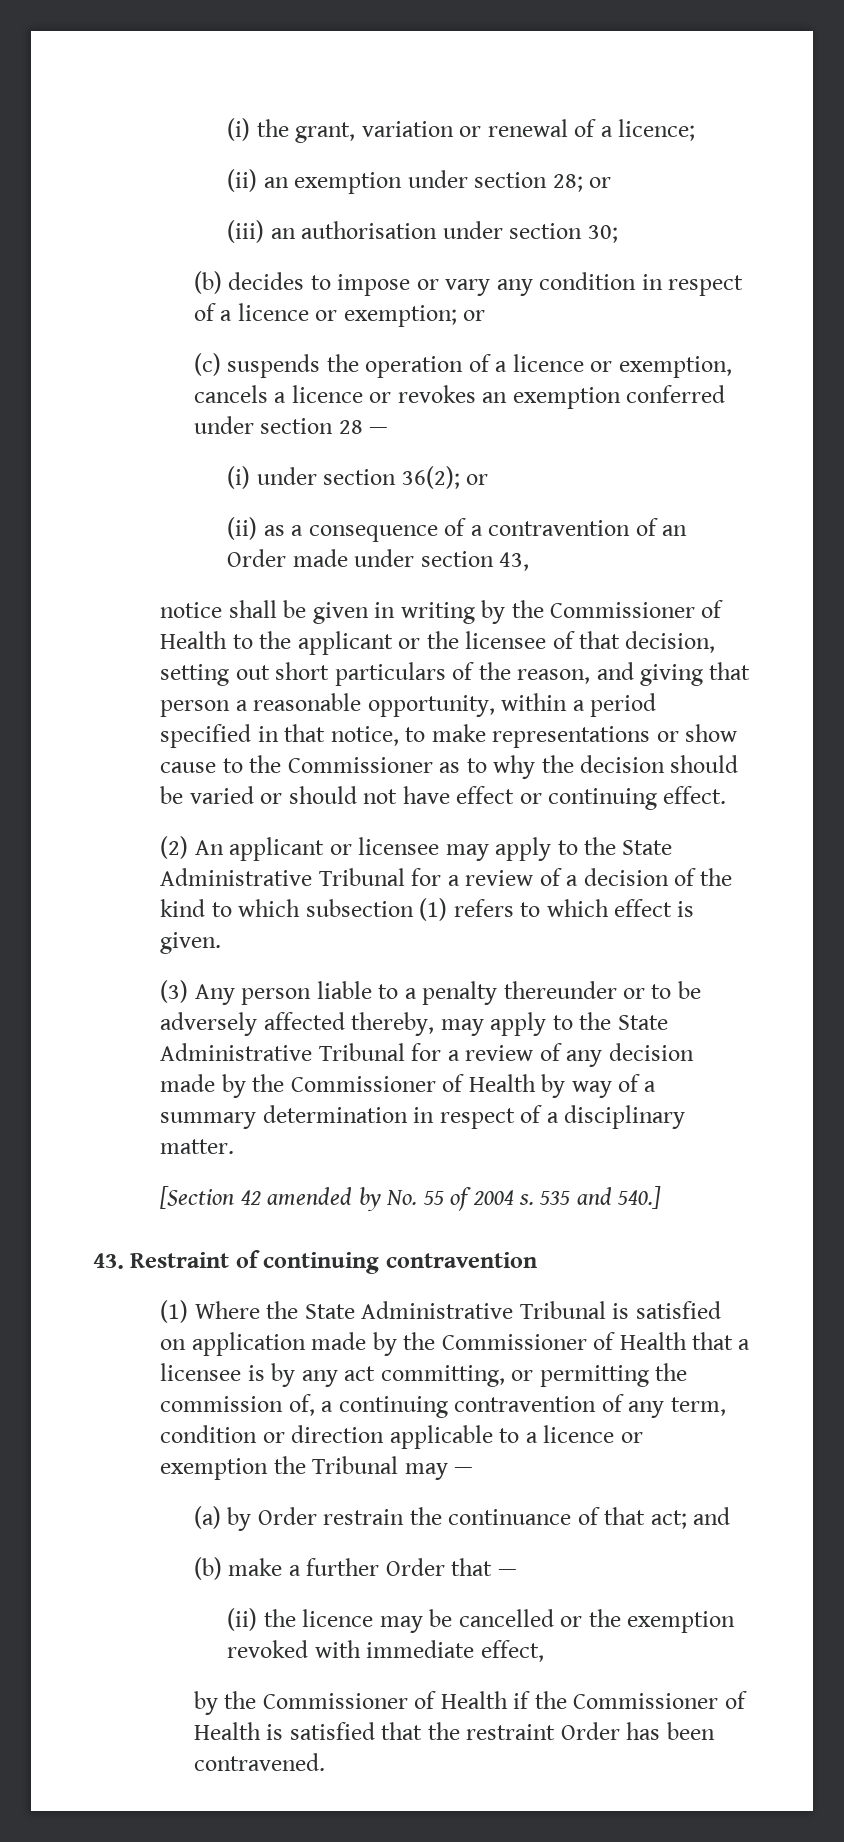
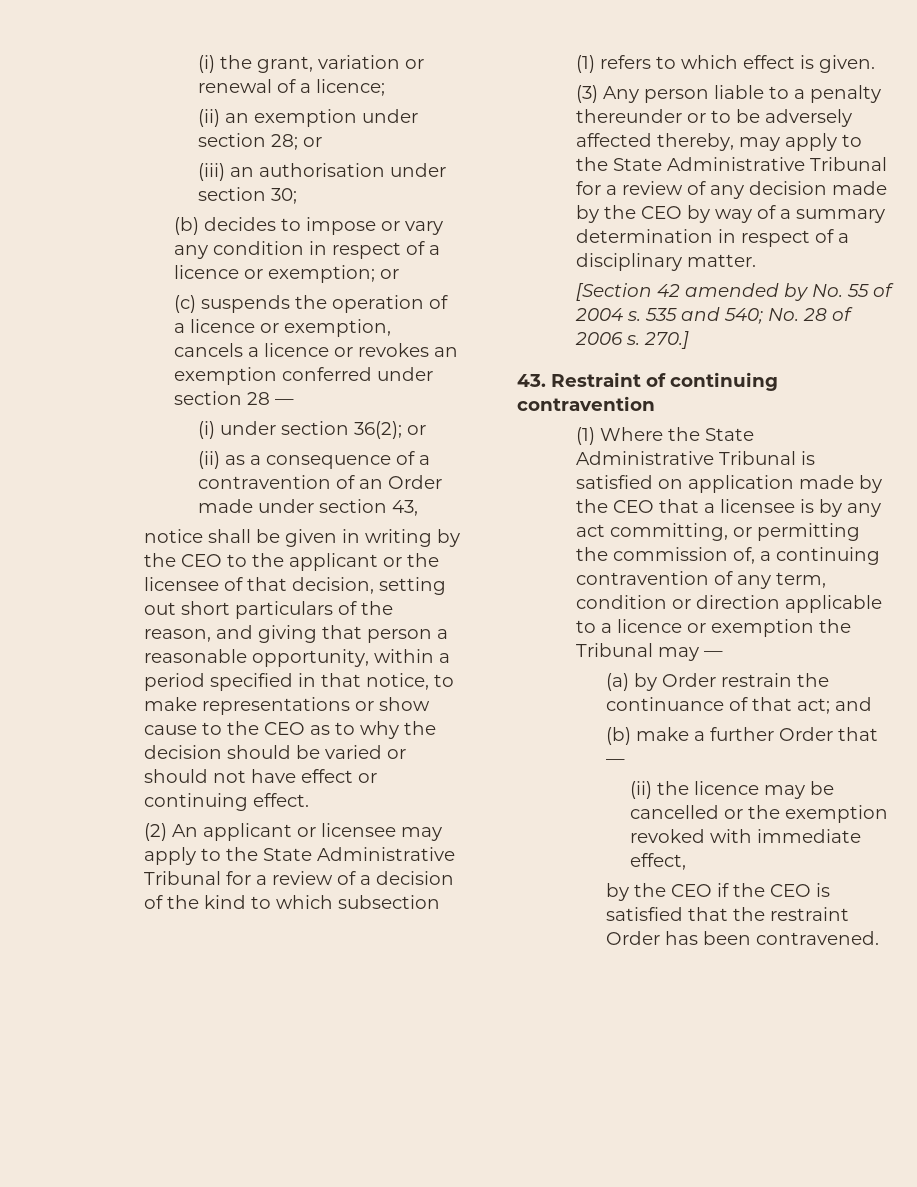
[550,600,724,618] [160,631,228,649] Commissioner of Health -> [181,554,223,567] CEO
[287,757,433,773] Commissioner -> [264,722,306,735] CEO
[290,1074,536,1092] Commissioner of Health -> [641,206,683,219] CEO
[617,1186,662,1209] 540.] -> [724,307,854,324] [575,331,690,349] 540; No. 28 of 2006 s. 270.]
[441,1332,687,1350] Commissioner of Health -> [613,500,655,513] CEO
[262,1691,747,1709] [193,1722,261,1740] Commissioner of Health if the Commissioner of Health -> [670,883,811,897] CEO if the CEO

